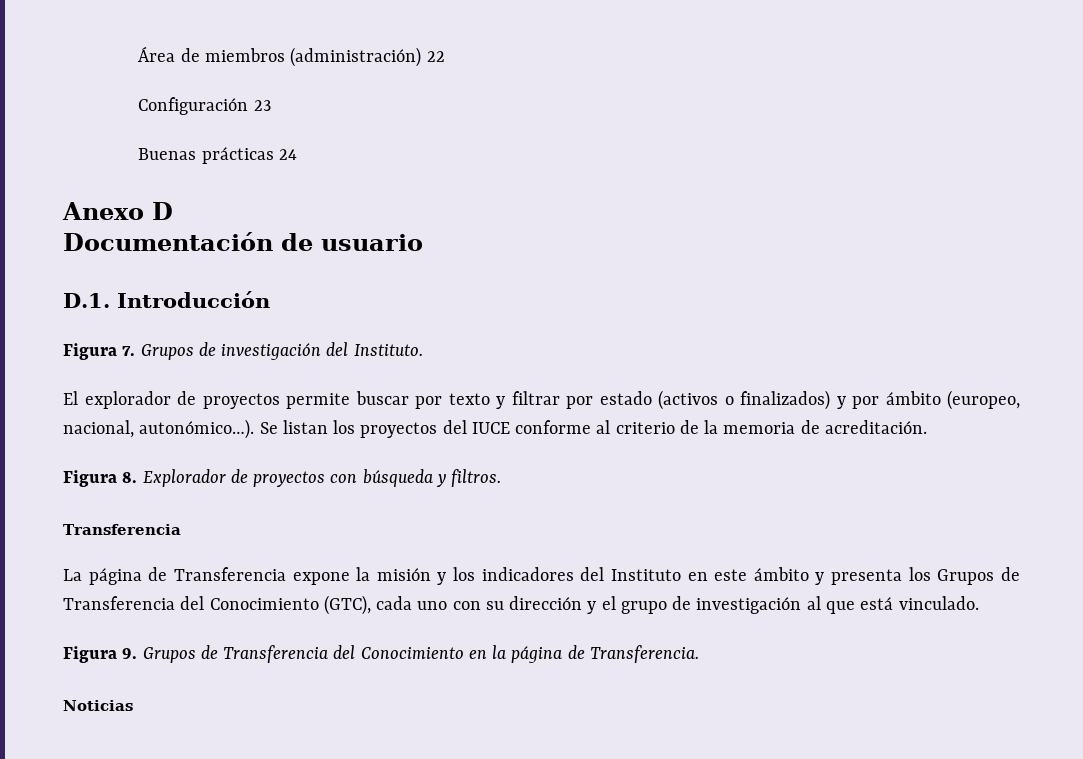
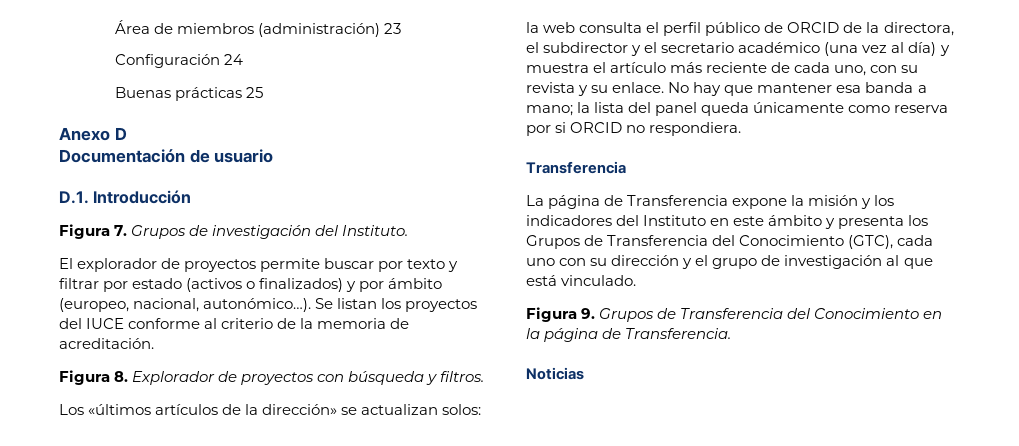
[426,51,445,62] 22 -> [383,23,401,34] 23
[253,100,271,111] 23 -> [223,54,243,65] 24
[278,149,297,160] 24 -> [245,87,263,98] 25
(502, 478) none -> [59,404,482,415] [526,22,954,36] [526,42,950,56] [526,62,919,76] [526,82,927,96] [526,102,949,116] [526,122,742,136] // Los «últimos artículos de la dirección» se actualizan solos: la web consulta el perfil público de ORCID de la directora, el subdirector y el secretario académico (una vez al día) y muestra el artículo más reciente de cada uno, con su revista y su enlace. No hay que mantener esa banda a mano; la lista del panel queda únicamente como reserva por si ORCID no respondiera.

